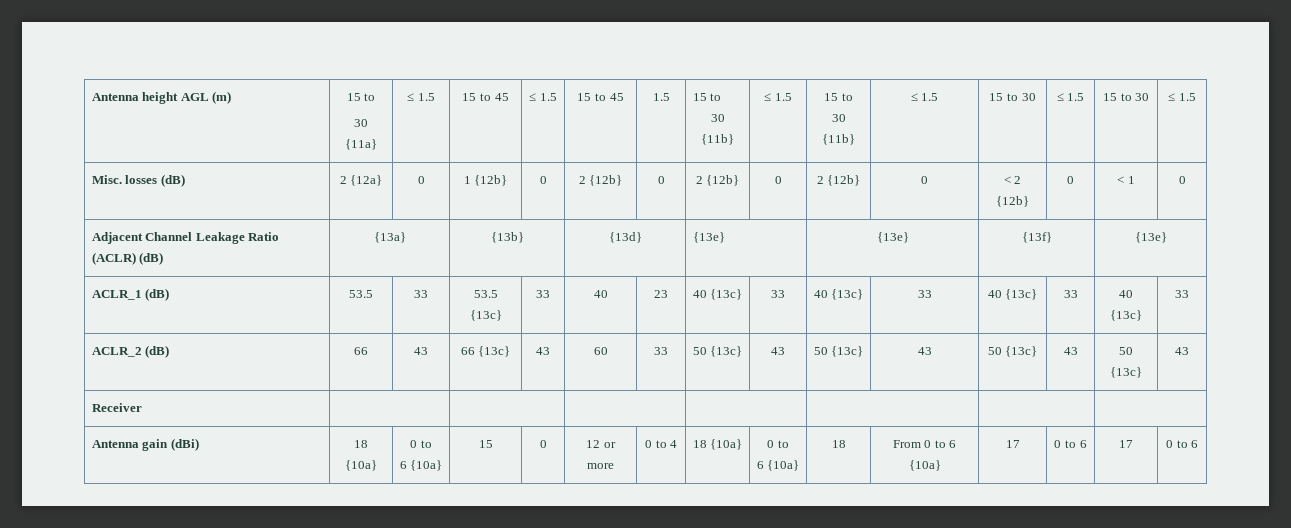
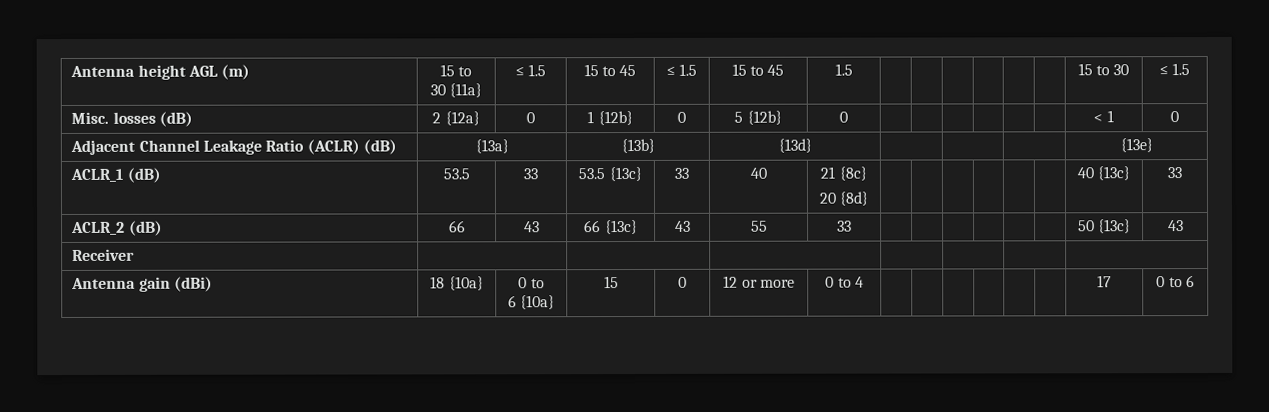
[692,93,722,101] [710,114,725,122] [701,134,734,145] [764,93,792,101] [824,93,853,101] [831,114,846,122] [822,134,855,145] [910,93,939,101] [989,93,1036,101] [1056,93,1085,101] 15 to // 30 {11b} | ≤ 1.5 | 15 to // 30 {11b} | ≤ 1.5 | 15 to 30 | ≤ 1.5 -> (853, 69) | | | | |
[578,175,623,186] [657,176,665,184] [695,175,740,186] [774,176,782,184] [816,175,861,186] [921,176,928,184] [1003,176,1022,184] [996,196,1029,207] [1067,176,1074,184] 2 {12b} | 0 | 2 {12b} | 0 | 2 {12b} | 0 | < 2 {12b} | 0 -> [734,110,782,125] [839,111,848,123] 5 {12b} | 0 | | | | | |
[692,232,725,243] [876,232,909,243] [1021,232,1052,243] {13e} | {13e} | {13f} -> (812, 145) | |
[654,290,668,298] [692,289,743,300] [771,290,785,298] [813,289,864,300] [917,290,932,298] [987,289,1038,300] [1063,290,1078,298] 23 | 40 {13c} | 33 | 40 {13c} | 33 | 40 {13c} | 33 -> [820,166,867,181] [818,191,869,206] 21 {8c} // 20 {8d} | | | | | |
[593,347,608,355] [654,347,668,355] [692,346,743,357] [771,347,785,355] [813,346,864,357] [917,347,932,355] [987,346,1038,357] [1063,347,1078,355] 60 | 33 | 50 {13c} | 43 | 50 {13c} | 43 | 50 {13c} | 43 -> [750,220,768,232] [837,220,852,232] 55 | 33 | | | | | |
[692,439,743,450] [767,440,789,448] [756,460,800,471] [831,440,846,448] [892,440,957,448] [908,460,941,471] [1005,440,1020,448] [1054,440,1087,448] [1119,440,1133,448] [1165,440,1199,448] 18 {10a} | 0 to // 6 {10a} | 18 | From 0 to 6 {10a} | 17 | 0 to 6 | 17 | 0 to 6 -> [1097,275,1112,288] [1156,275,1195,288] | | | | | | 17 | 0 to 6

